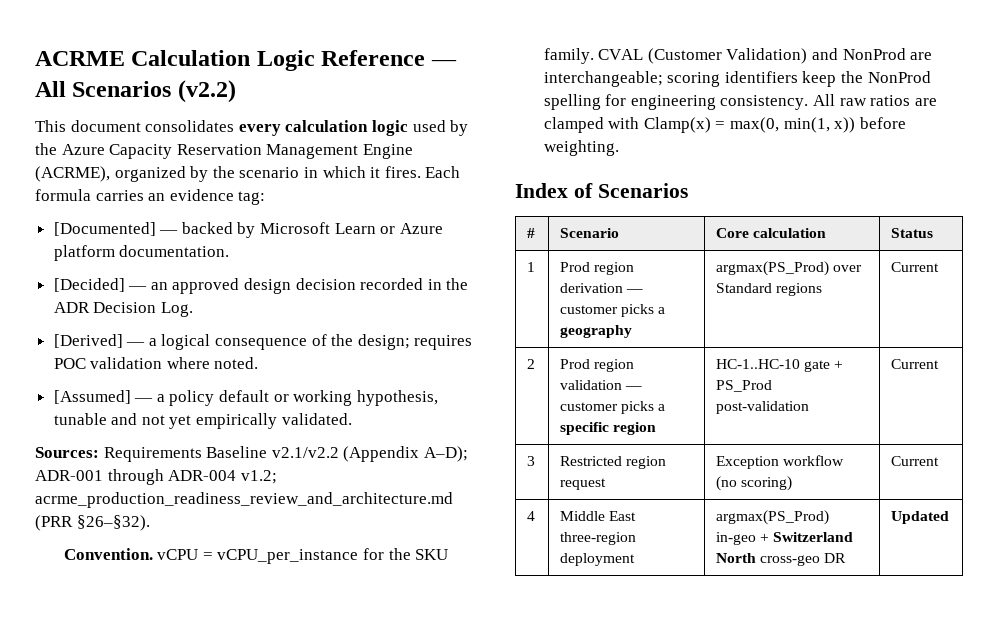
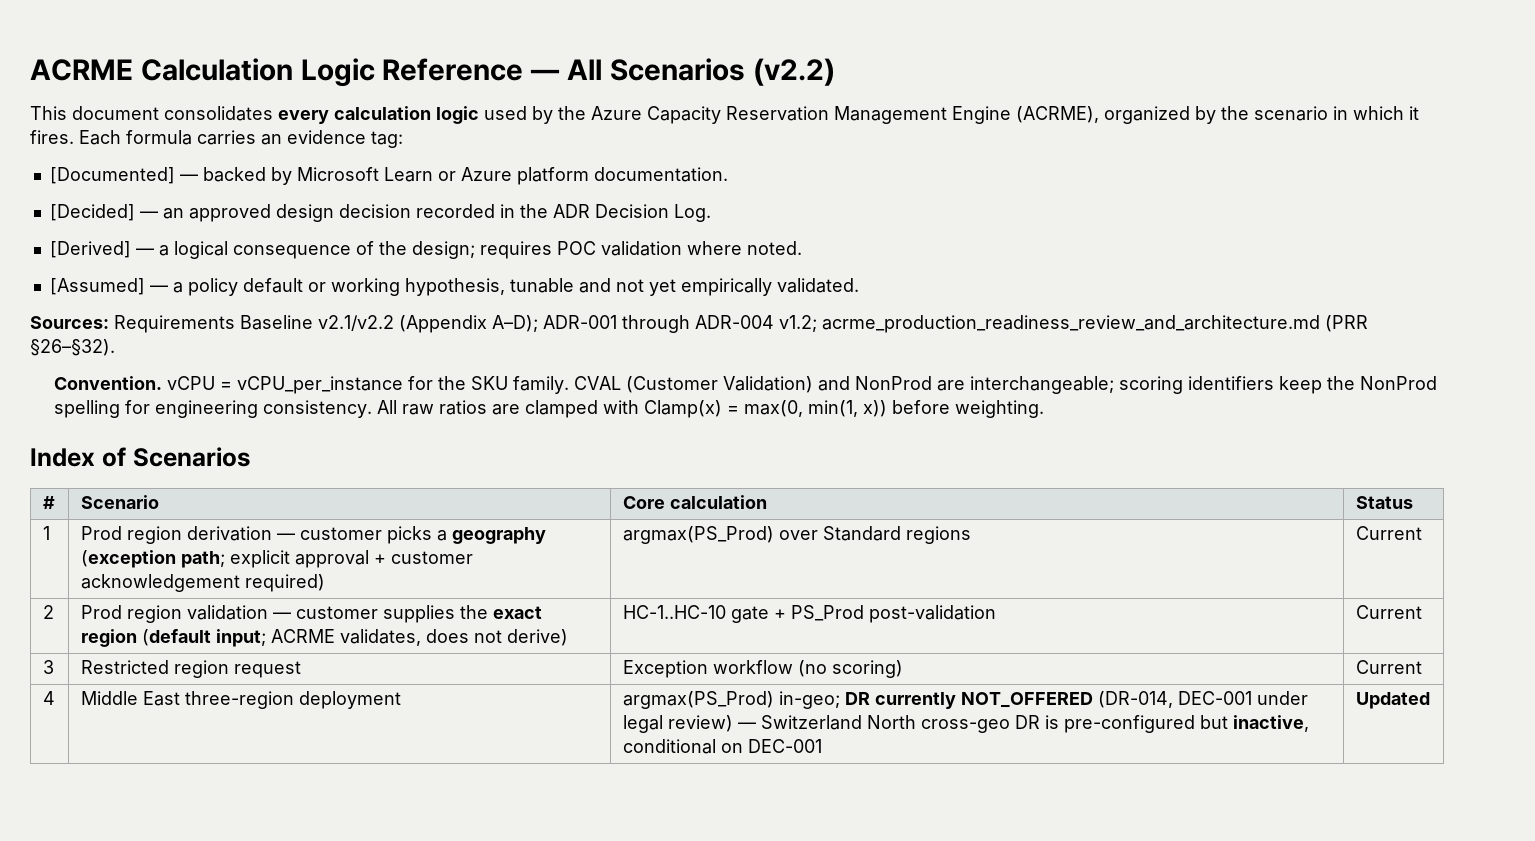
(633, 331) none -> [80,550,473,568] [80,574,325,592] (exception path; explicit approval + customer acknowledgement required)
[621,401,666,414] [560,422,657,435] picks a specific region -> [382,605,542,623] [80,629,568,647] supplies the exact region (default input; ACRME validates, does not derive)
[716,532,854,545] [716,553,847,566] in-geo + Switzerland North cross-geo DR -> [778,691,1308,709] [622,715,1309,733] [622,739,822,754] in-geo; DR currently NOT_OFFERED (DR-014, DEC-001 under legal review) — Switzerland North cross-geo DR is pre-configured but inactive, conditional on DEC-001

